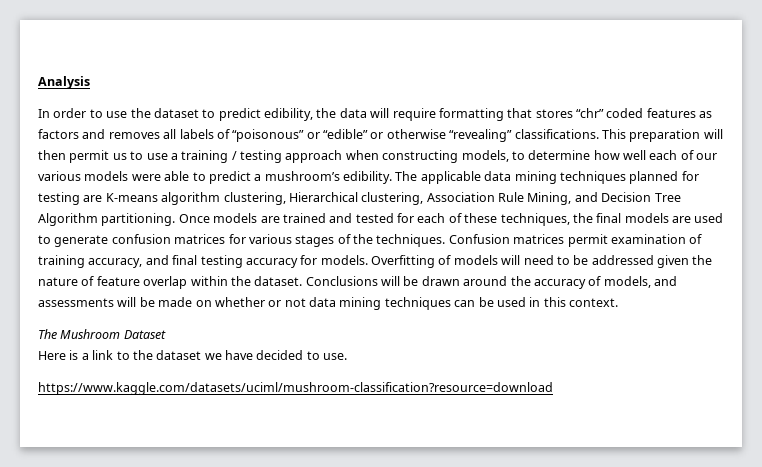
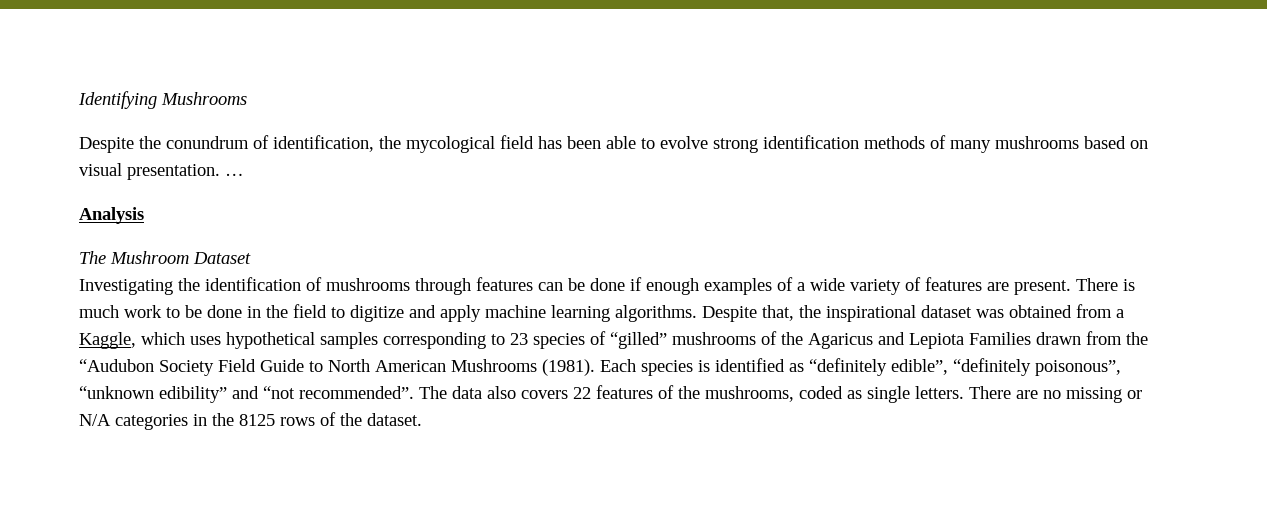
[38,76,90,89] [38,108,713,121] [38,129,723,142] [38,150,718,163] [38,171,699,184] [38,192,681,205] [38,213,724,226] [38,234,703,247] [38,255,713,268] [38,276,677,289] [38,297,618,310] [38,329,166,339] [38,350,348,360] [38,382,553,395] Analysis // In order to use the dataset to predict edibility, the data will require formatting that stores “chr” coded features as factors and removes all labels of “poisonous” or “edible” or otherwise “revealing” classifications. This preparation will then permit us to use a training / testing approach when constructing models, to determine how well each of our various models were able to predict a mushroom’s edibility. The applicable data mining techniques planned for testing are K-means algorithm clustering, Hierarchical clustering, Association Rule Mining, and Decision Tree Algorithm partitioning. Once models are trained and tested for each of these techniques, the final models are used to generate confusion matrices for various stages of the techniques. Confusion matrices permit examination of training accuracy, and final testing accuracy for models. Overfitting of models will need to be addressed given the nature of feature overlap within the dataset. Conclusions will be drawn around the accuracy of models, and assessments will be made on whether or not data mining techniques can be used in this context. // The Mushroom Dataset // Here is a link to the dataset we have decided to use. // https://www.kaggle.com/datasets/uciml/mushroom-classification?resource=download -> [78,91,247,109] [79,135,1148,153] [79,163,244,180] [79,207,144,224] [79,251,251,264] [79,277,1135,295] [79,304,1124,322] [79,331,1148,349] [79,358,1121,376] [79,385,1142,403] [79,412,422,430] Identifying Mushrooms // Despite the conundrum of identification, the mycological field has been able to evolve strong identification methods of many mushrooms based on visual presentation. … // Analysis // The Mushroom Dataset // Investigating the identification of mushrooms through features can be done if enough examples of a wide variety of features are present. There is much work to be done in the field to digitize and apply machine learning algorithms. Despite that, the inspirational dataset was obtained from a Kaggle, which uses hypothetical samples corresponding to 23 species of “gilled” mushrooms of the Agaricus and Lepiota Families drawn from the “Audubon Society Field Guide to North American Mushrooms (1981). Each species is identified as “definitely edible”, “definitely poisonous”, “unknown edibility” and “not recommended”. The data also covers 22 features of the mushrooms, coded as single letters. There are no missing or N/A categories in the 8125 rows of the dataset.

